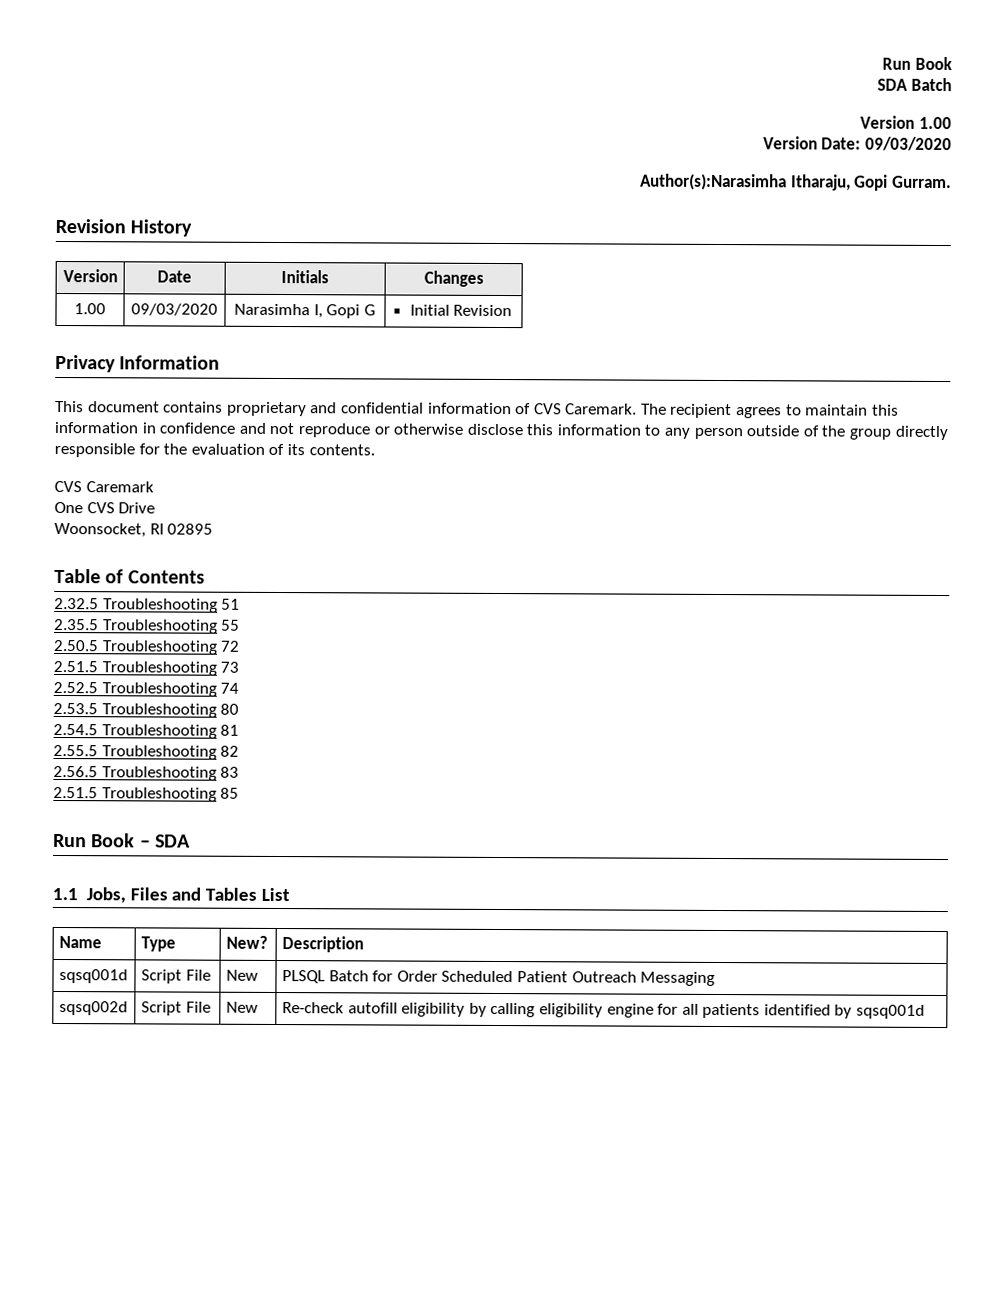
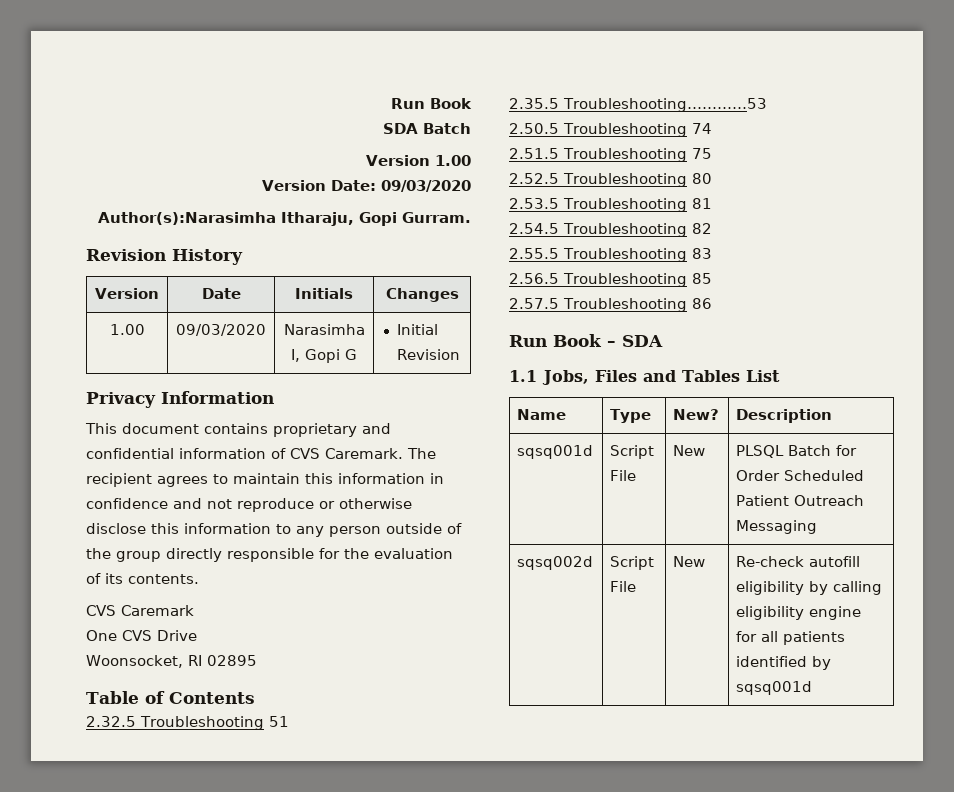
[102,619,241,634] Troubleshooting 55 -> [563,98,767,112] Troubleshooting…………53
[220,640,241,652] [53,660,240,676] 72 // 2.51.5 Troubleshooting 73 -> [691,123,712,134] [509,148,712,162] 74 // 2.51.5 Troubleshooting 75
[220,682,240,694] 74 -> [691,173,712,184] 80
[220,703,240,715] 80 -> [691,198,712,209] 81
[220,724,240,736] 81 -> [691,223,712,234] 82
[220,745,240,757] 82 -> [691,248,712,259] 83
[220,766,240,778] [53,786,240,802] 83 // 2.51.5 Troubleshooting 85 -> [691,273,712,284] [509,298,712,312] 85 // 2.57.5 Troubleshooting 86

